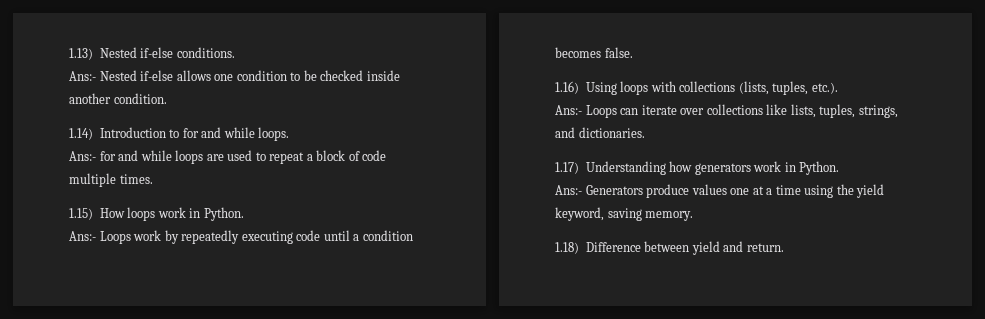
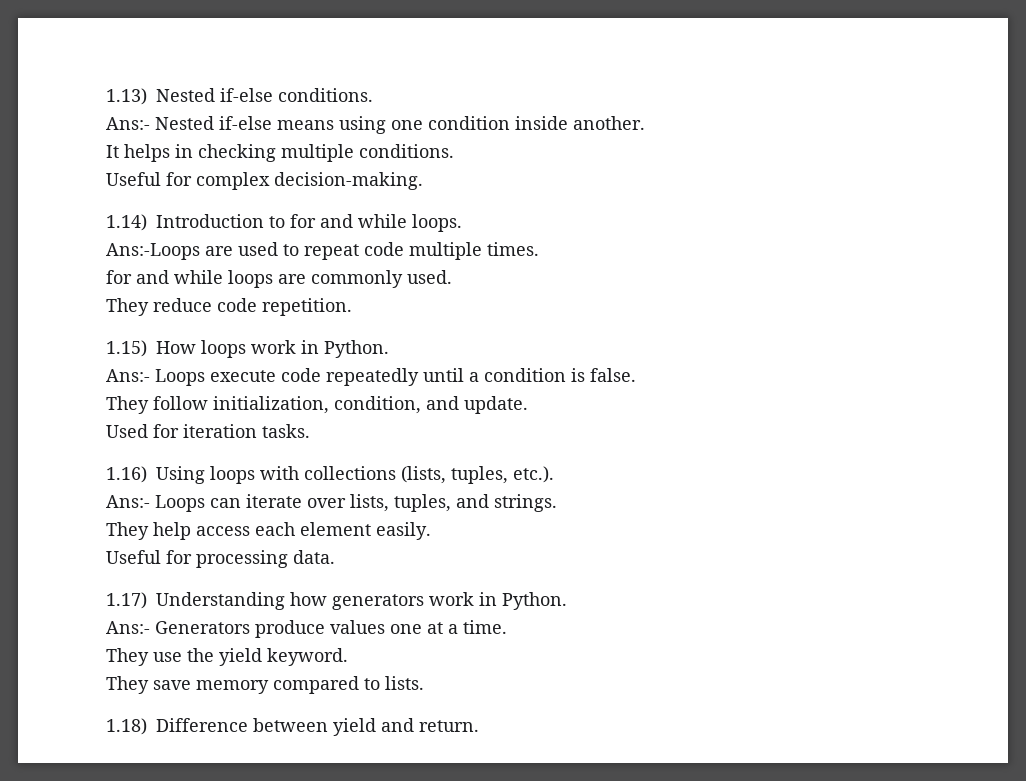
[176,70,400,81] [69,93,167,104] allows one condition to be checked inside another condition. -> [277,116,645,134] [106,144,454,162] [106,172,423,190] means using one condition inside another. // It helps in checking multiple conditions. // Useful for complex decision-making.
[69,151,96,161] Ans:- -> [106,242,539,260] Ans:-Loops are used to repeat code multiple times. //
[227,150,387,164] [69,173,153,187] used to repeat a block of code multiple times. -> [311,270,452,288] [106,298,352,316] commonly used. // They reduce code repetition.
[133,230,321,244] work by repeatedly executing code -> [210,368,419,386] execute code repeatedly
[555,47,601,58] becomes -> [571,368,585,382] is
(633, 52) none -> [106,396,528,414] [106,424,310,438] // They follow initialization, condition, and update. // Used for iteration tasks.
[706,104,898,118] [555,127,645,138] collections like lists, tuples, strings, and dictionaries. -> [350,494,557,512] [106,522,431,540] [106,550,335,568] lists, tuples, and strings. // They help access each element easily. // Useful for processing data.
[775,184,885,198] [555,207,694,221] time using the yield keyword, saving memory. -> [463,620,507,634] [106,648,348,666] [106,676,424,694] time. // They use the yield keyword. // They save memory compared to lists.

